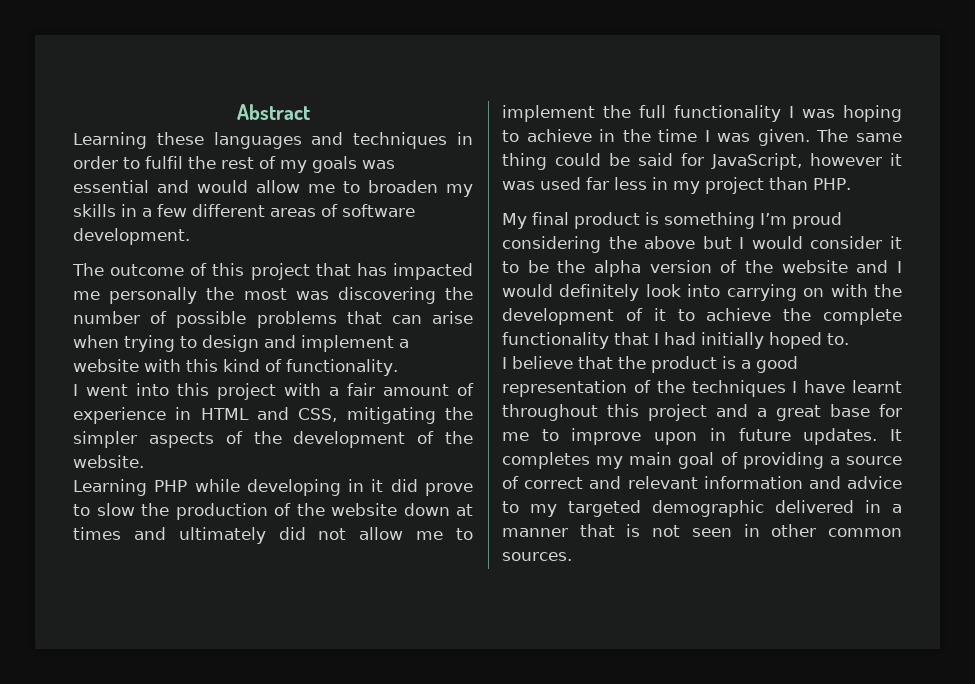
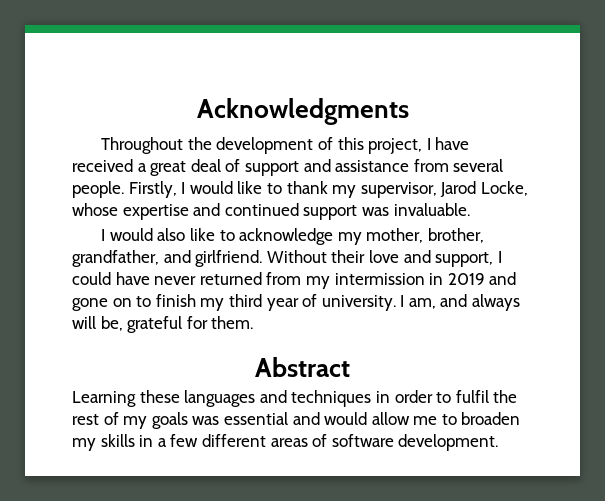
(236, 112) none -> [196,98,409,125] [101,137,470,154] [72,159,504,176] [72,181,528,198] [72,203,470,220] [101,228,484,245] [72,250,502,267] [72,272,517,289] [72,294,521,311] [72,316,254,333] Acknowledgments // Throughout the development of this project, I have received a great deal of support and assistance from several people. Firstly, I would like to thank my supervisor, Jarod Locke, whose expertise and continued support was invaluable. // I would also like to acknowledge my mother, brother, grandfather, and girlfriend. Without their love and support, I could have never returned from my intermission in 2019 and gone on to finish my third year of university. I am, and always will be, grateful for them. //
[72,263,473,280] [73,287,473,304] [73,311,474,328] [73,335,409,352] [73,359,398,376] [73,383,474,400] [73,407,473,424] [73,431,473,448] [73,455,144,468] [73,479,473,496] [73,503,473,520] [73,527,473,544] [502,105,902,122] [502,129,902,146] [502,153,902,170] [502,177,851,194] [502,212,842,229] [502,236,902,253] [502,260,902,277] [502,284,902,301] [502,308,902,325] [502,332,849,349] [502,356,798,373] [502,380,902,397] [502,404,902,421] [502,428,902,445] [502,452,902,469] [502,476,902,489] [502,500,902,517] [502,524,902,537] [502,552,572,561] // The outcome of this project that has impacted me personally the most was discovering the number of possible problems that can arise when trying to design and implement a website with this kind of functionality. // I went into this project with a fair amount of experience in HTML and CSS, mitigating the simpler aspects of the development of the website. // Learning PHP while developing in it did prove to slow the production of the website down at times and ultimately did not allow me to implement the full functionality I was hoping to achieve in the time I was given. The same thing could be said for JavaScript, however it was used far less in my project than PHP. // My final product is something I’m proud considering the above but I would consider it to be the alpha version of the website and I would definitely look into carrying on with the development of it to achieve the complete functionality that I had initially hoped to. // I believe that the product is a good representation of the techniques I have learnt throughout this project and a great base for me to improve upon in future updates. It completes my main goal of providing a source of correct and relevant information and advice to my targeted demographic delivered in a manner that is not seen in other common sources. -> (499, 442) none

